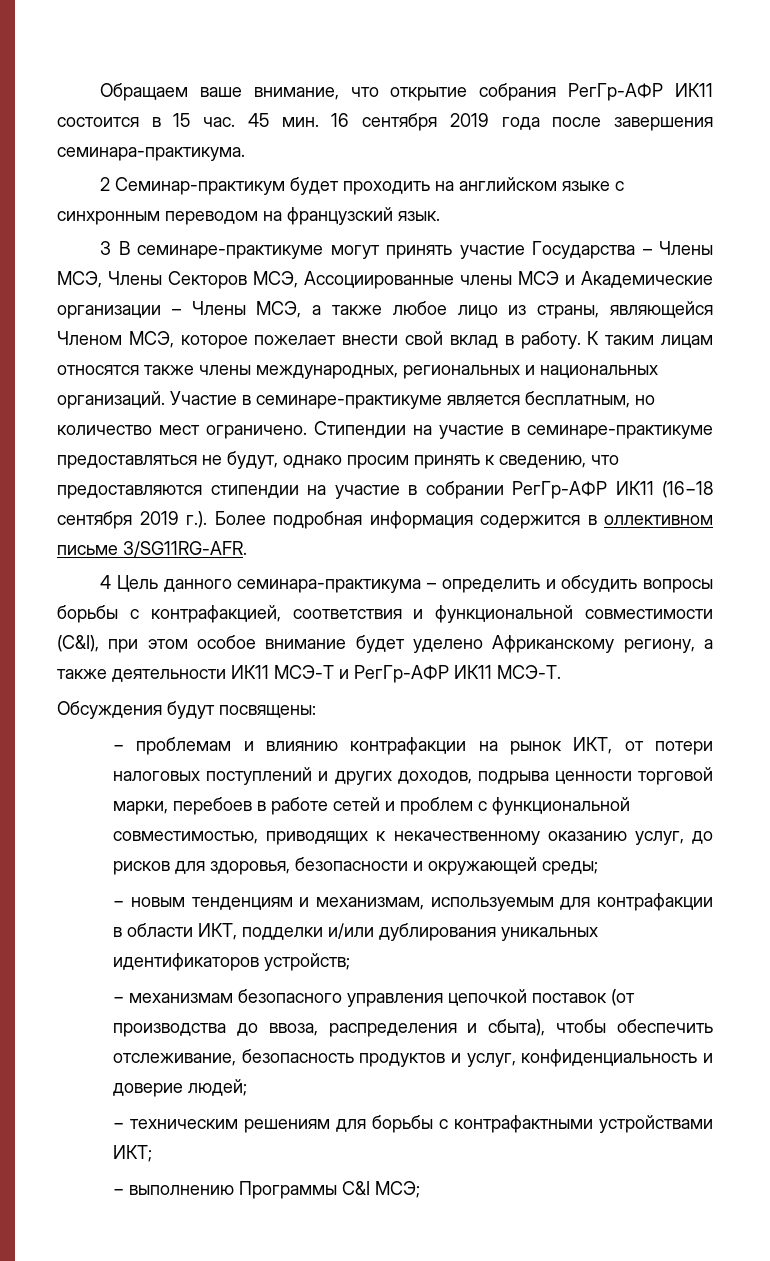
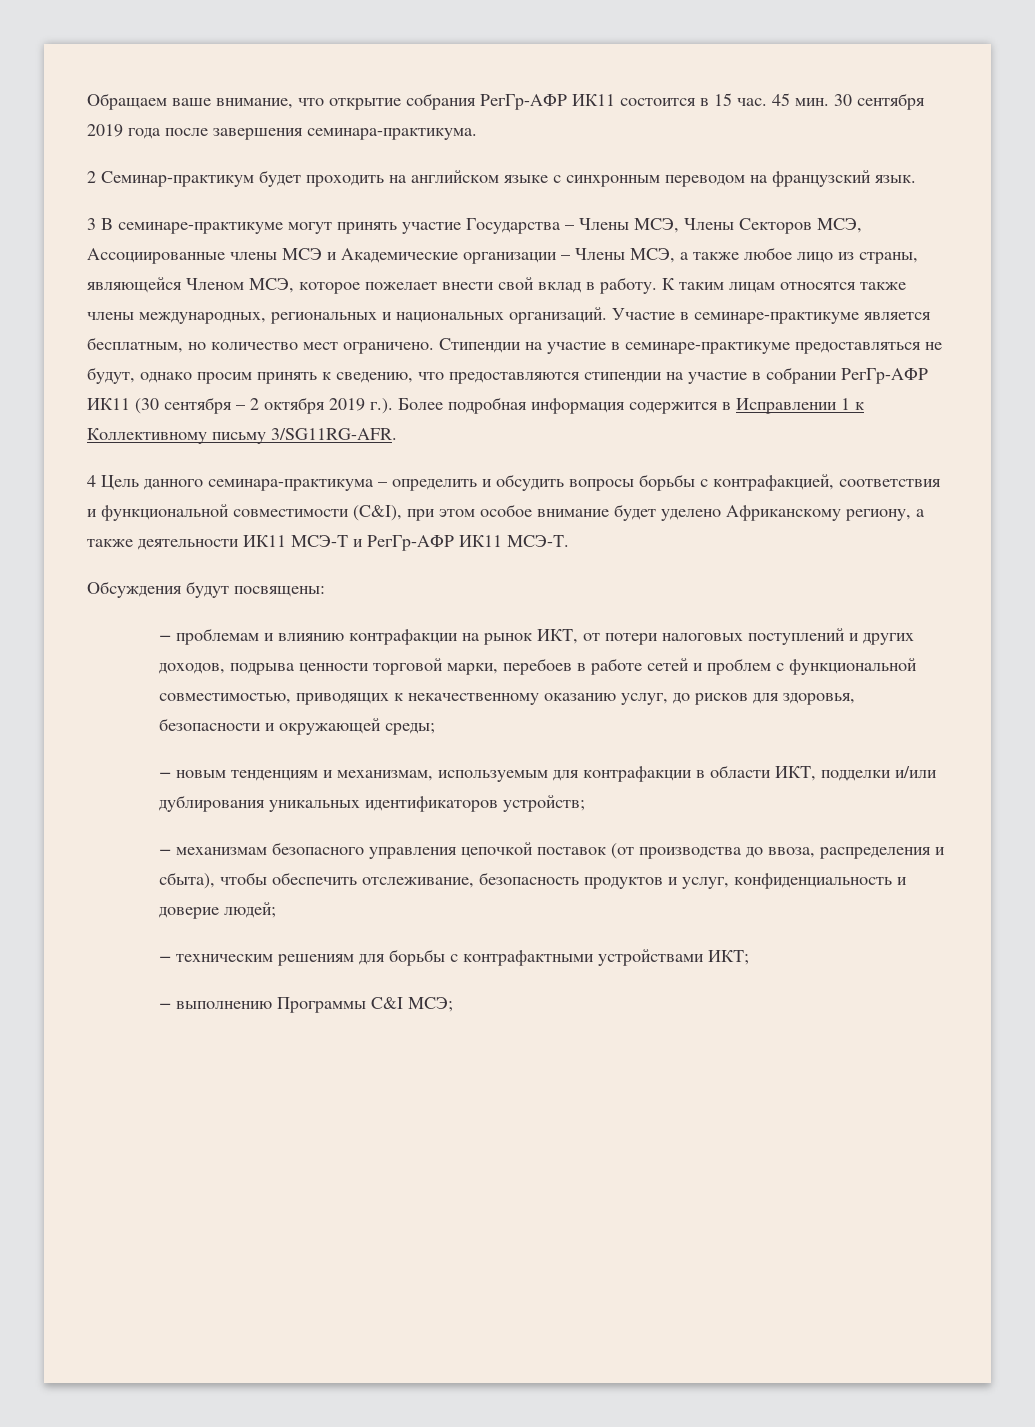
[331,113,350,127] 16 -> [834,94,852,106] 30
[662,481,713,498] [57,511,132,529] (16−18 сентября -> [135,397,325,414] (30 сентября – 2 октября
[604,515,713,525] [57,545,118,555] оллективном письме -> [736,398,864,414] [87,428,266,444] Исправлении 1 к Коллективному письму

